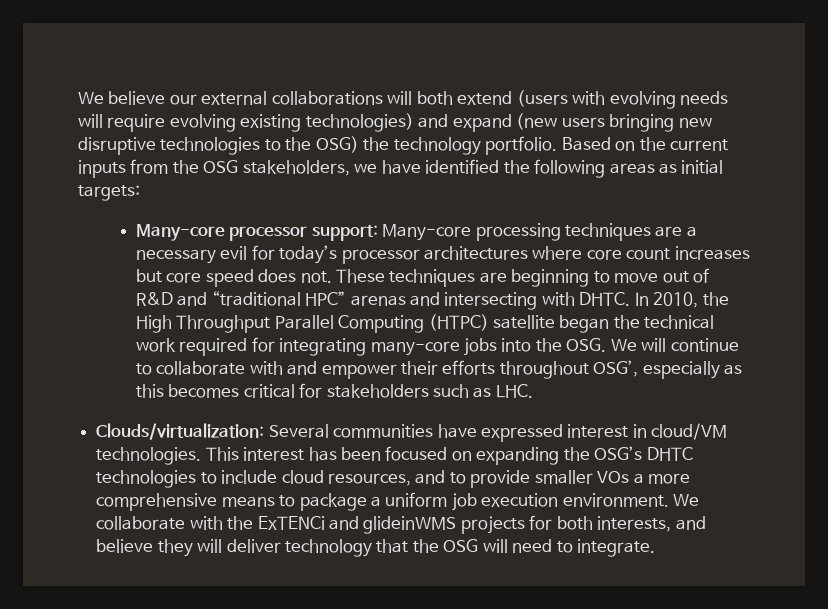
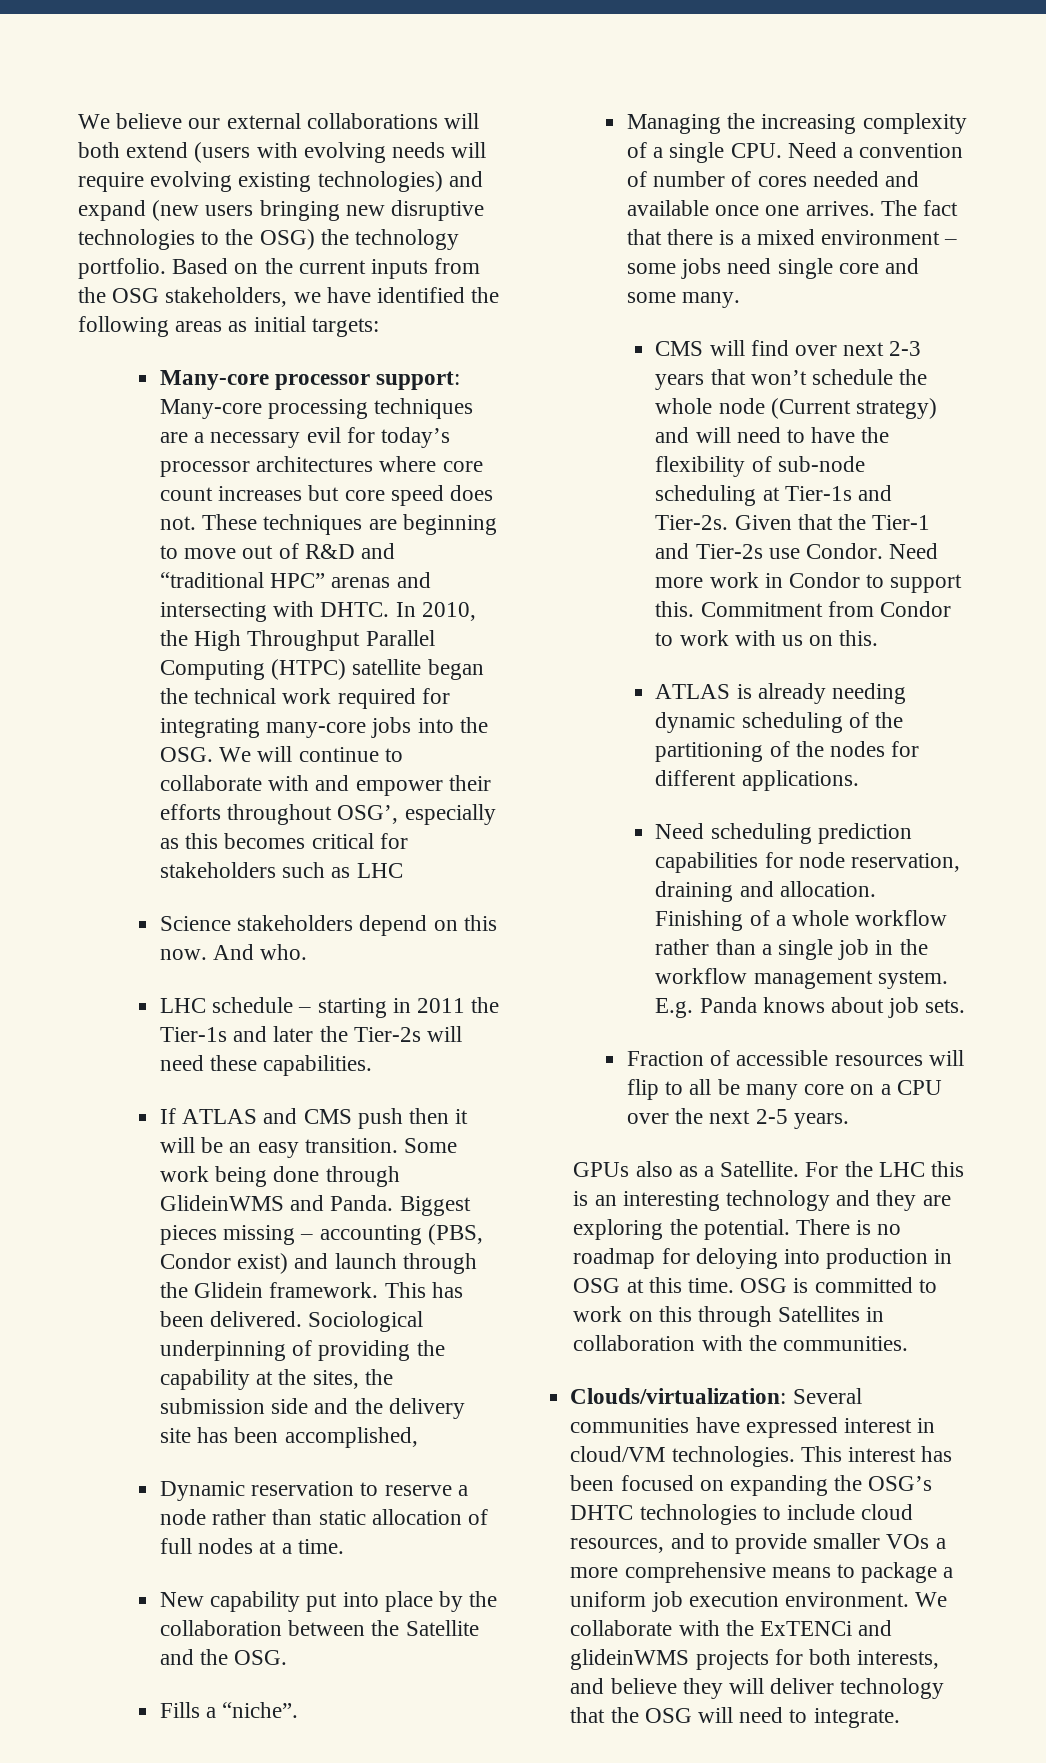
[495,384,533,398] LHC. -> [356,863,403,878] [160,915,497,936] [160,944,308,960] [160,997,500,1018] [160,1026,463,1042] [160,1055,373,1076] [160,1108,469,1129] [160,1137,458,1158] [160,1166,400,1187] [160,1195,471,1216] [160,1224,483,1245] [160,1253,477,1274] [160,1282,463,1298] [160,1311,424,1332] [160,1340,445,1361] [160,1369,393,1390] [160,1398,465,1419] [160,1427,418,1448] [160,1481,468,1501] [160,1509,489,1525] [160,1538,344,1554] [160,1591,498,1612] [160,1620,479,1636] [160,1649,288,1665] [160,1702,299,1718] [627,113,967,134] [627,142,964,163] [627,171,920,187] [627,200,959,216] [627,229,958,245] [627,258,920,279] [627,292,741,308] [655,340,922,356] [655,369,928,390] [655,398,938,419] [655,427,890,443] [655,456,865,477] [655,485,893,506] [655,514,931,530] [655,543,939,559] [655,572,963,593] [655,601,952,617] [655,630,879,646] [655,683,907,704] [655,712,904,733] [655,741,920,762] [655,770,859,791] [655,823,912,844] [655,852,961,873] [655,881,876,902] [655,910,948,931] [655,939,928,960] [655,968,948,989] [655,997,966,1018] [627,1050,964,1066] [627,1079,942,1100] [627,1108,849,1129] [573,1161,965,1177] [573,1190,951,1211] [573,1219,902,1240] [573,1248,953,1269] [573,1277,937,1293] [573,1306,885,1327] [573,1335,909,1351] LHC // Science stakeholders depend on this now. And who. // LHC schedule – starting in 2011 the Tier-1s and later the Tier-2s will need these capabilities. // If ATLAS and CMS push then it will be an easy transition. Some work being done through GlideinWMS and Panda. Biggest pieces missing – accounting (PBS, Condor exist) and launch through the Glidein framework. This has been delivered. Sociological underpinning of providing the capability at the sites, the submission side and the delivery site has been accomplished, // Dynamic reservation to reserve a node rather than static allocation of full nodes at a time. // New capability put into place by the collaboration between the Satellite and the OSG. // Fills a “niche”. // Managing the increasing complexity of a single CPU. Need a convention of number of cores needed and available once one arrives. The fact that there is a mixed environment – some jobs need single core and some many. // CMS will find over next 2-3 years that won’t schedule the whole node (Current strategy) and will need to have the flexibility of sub-node scheduling at Tier-1s and Tier-2s. Given that the Tier-1 and Tier-2s use Condor. Need more work in Condor to support this. Commitment from Condor to work with us on this. // ATLAS is already needing dynamic scheduling of the partitioning of the nodes for different applications. // Need scheduling prediction capabilities for node reservation, draining and allocation. Finishing of a whole workflow rather than a single job in the workflow management system. E.g. Panda knows about job sets. // Fraction of accessible resources will flip to all be many core on a CPU over the next 2-5 years. // GPUs also as a Satellite. For the LHC this is an interesting technology and they are exploring the potential. There is no roadmap for deloying into production in OSG at this time. OSG is committed to work on this through Satellites in collaboration with the communities.

